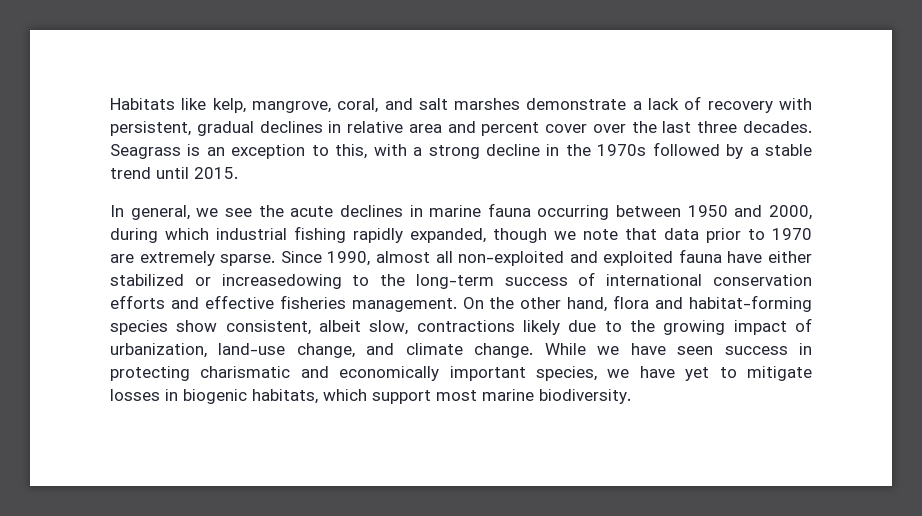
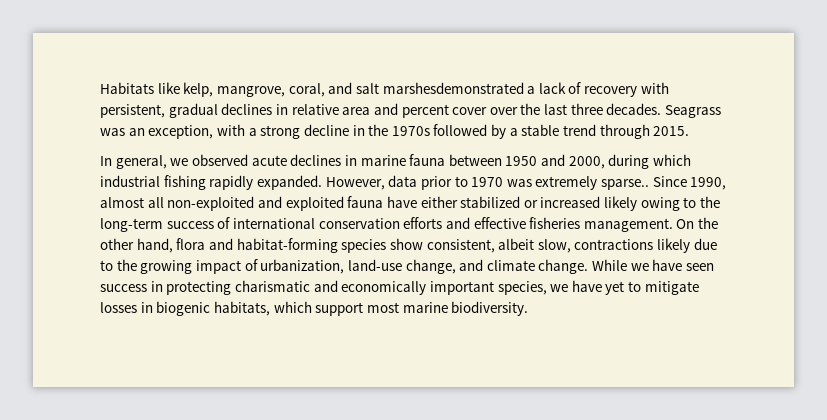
[454,98,627,110] marshes demonstrate -> [382,82,524,94] marshesdemonstrated
[187,144,368,159] is an exception to this, -> [100,125,214,139] was an exception,
[156,167,189,179] until -> [599,124,650,139] through
[224,205,284,217] see the -> [191,154,248,166] observed
[537,205,610,220] occurring -> (446, 160) none
[410,228,657,243] expanded, though we note that -> [256,175,385,190] expanded. However,
[110,251,276,266] are extremely sparse. -> [506,176,650,190] was extremely sparse..
[221,274,342,289] increasedowing -> [540,196,680,211] increased likely owing

